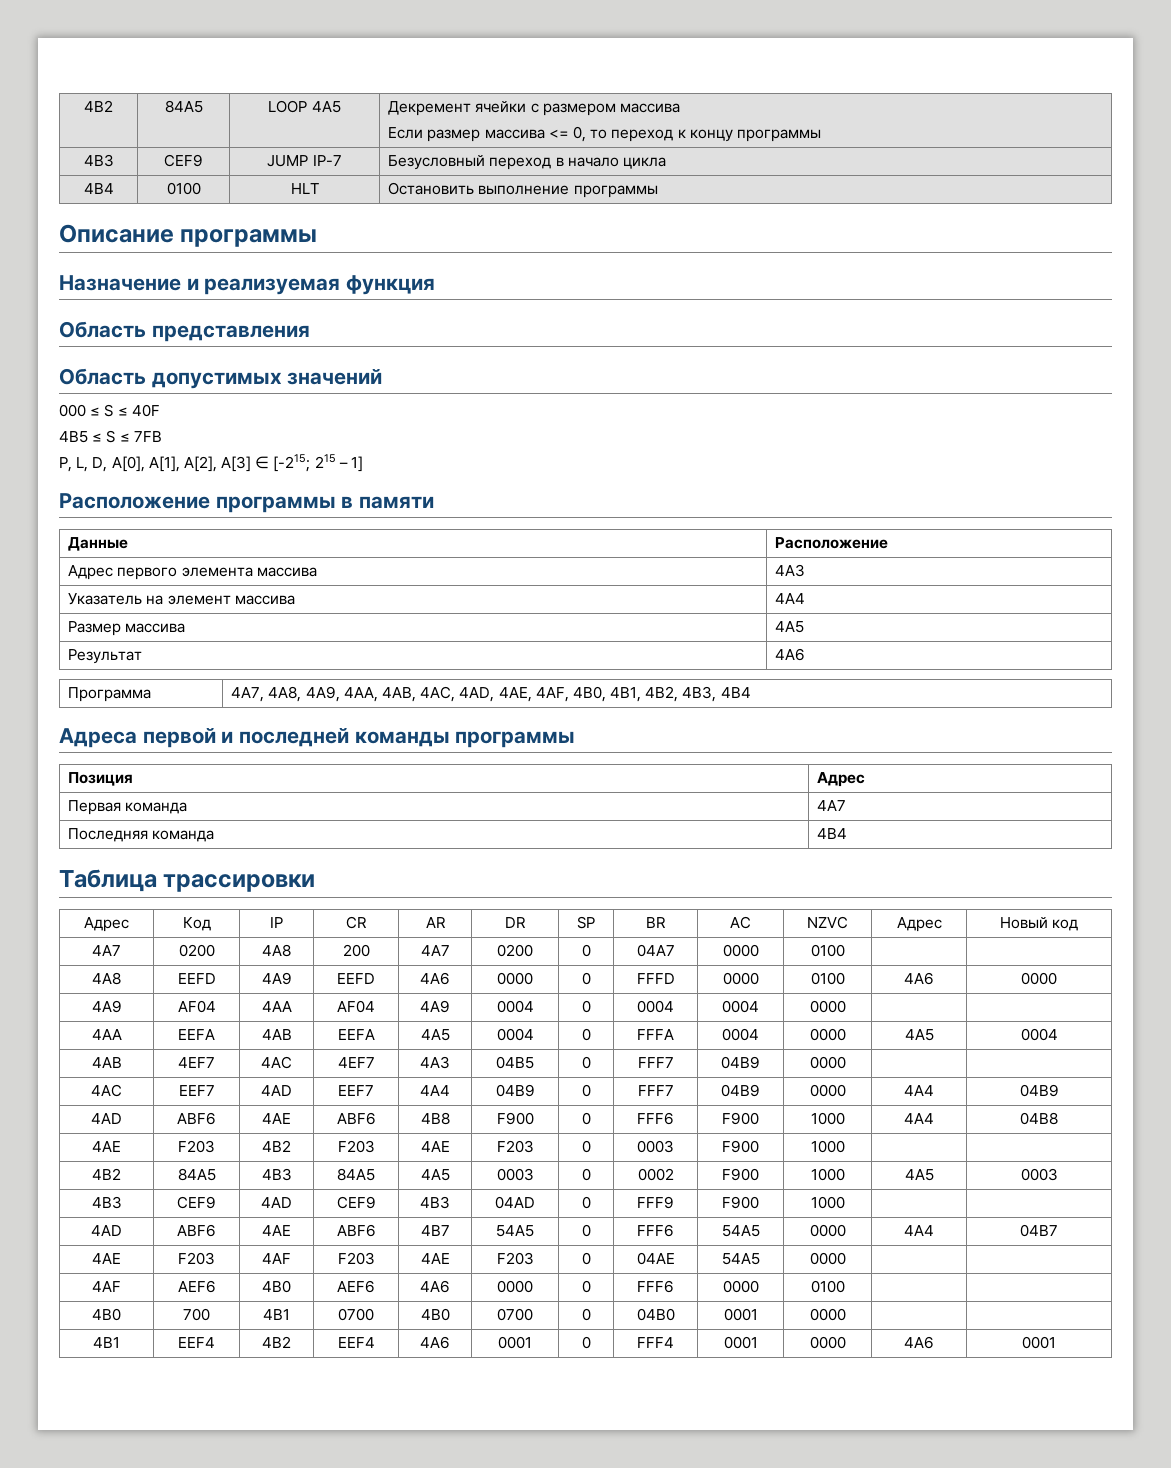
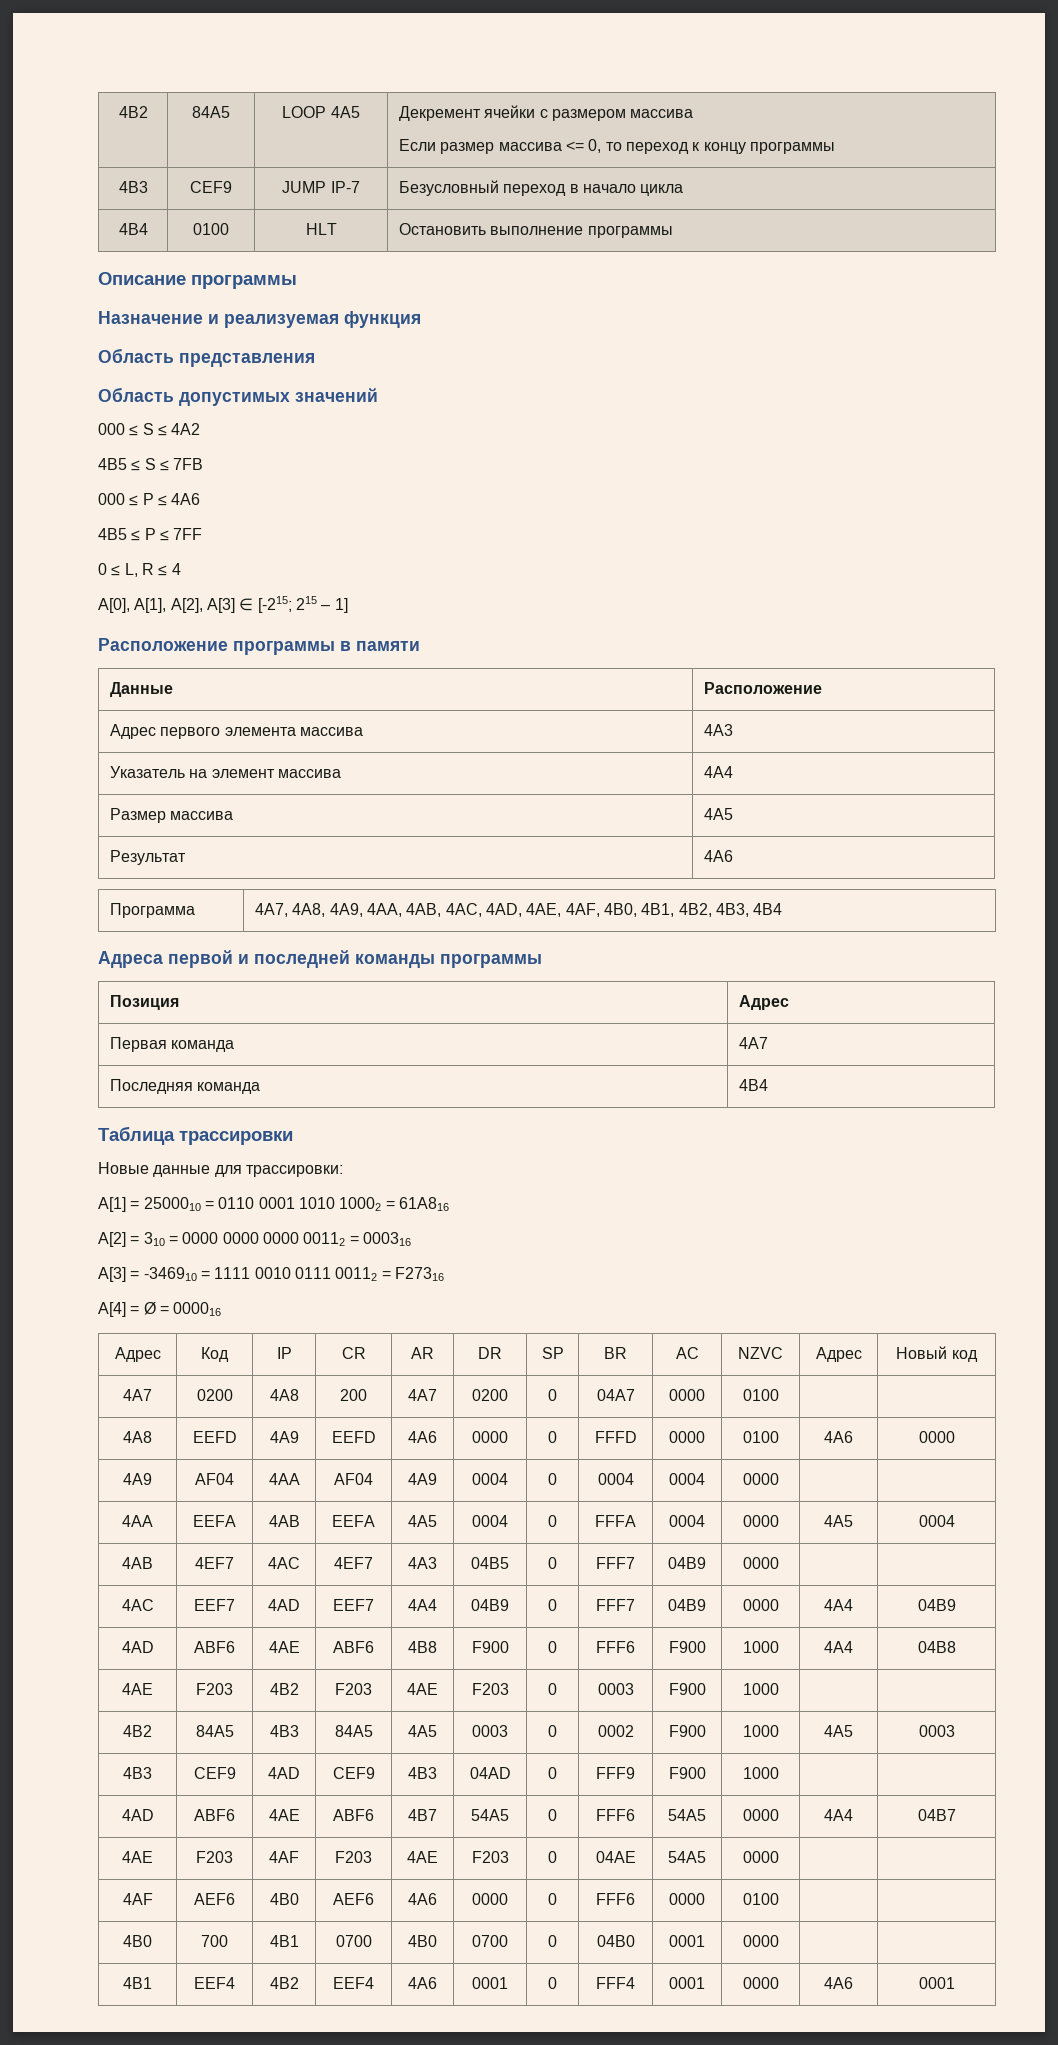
[131,404,160,417] 40F -> [171,423,201,435] 4A2
[59,457,108,472] P, L, D, -> [98,493,201,506] [98,528,203,541] [98,563,181,577] 000 ≤ P ≤ 4A6 // 4B5 ≤ P ≤ 7FF // 0 ≤ L, R ≤ 4 //
(316, 883) none -> [98,1162,343,1177] [98,1197,449,1212] [98,1232,411,1247] [98,1267,444,1282] [98,1302,222,1317] // Новые данные для трассировки: // A[1] = 2500010 = 0110 0001 1010 10002 = 61A816 // A[2] = 310 = 0000 0000 0000 00112 = 000316 // A[3] = -346910 = 1111 0010 0111 00112 = F27316 // A[4] = Ø = 000016

